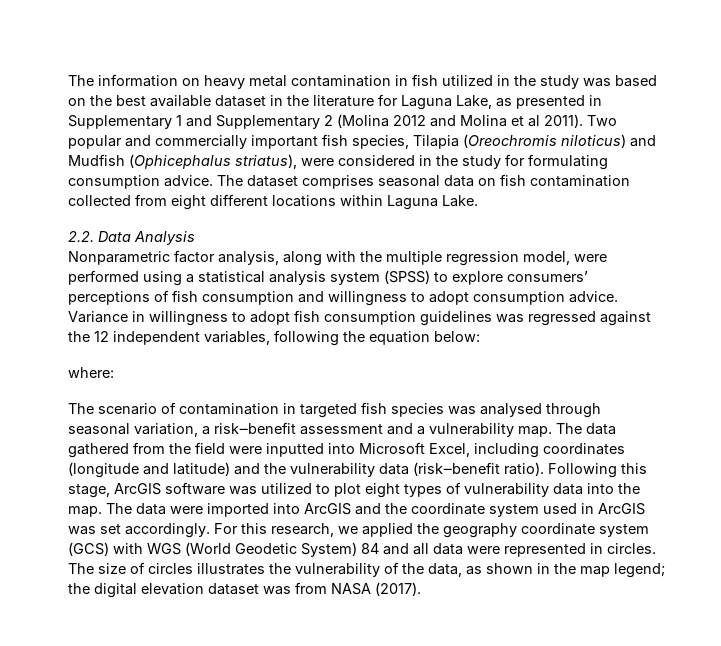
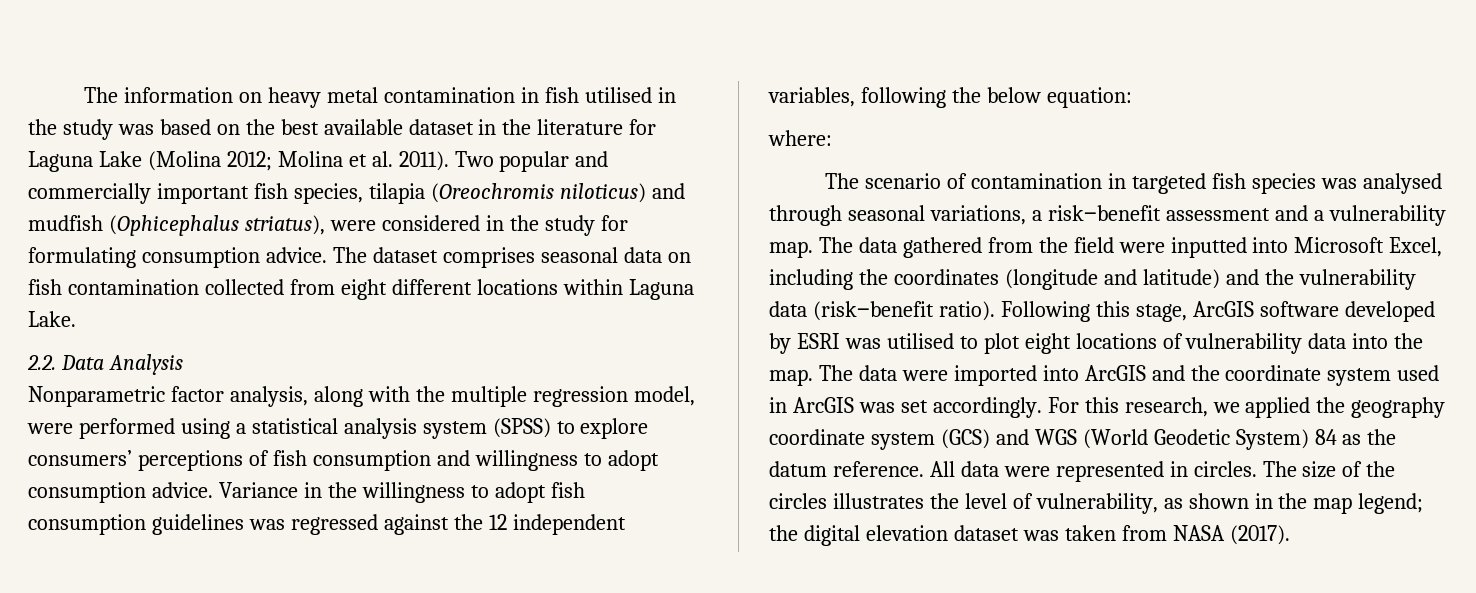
[442,75,493,86] utilized -> [584,87,652,103] utilised
[456,95,602,109] [68,114,456,129] Lake, as presented in Supplementary 1 and Supplementary 2 (Molina 2012 and -> [98,151,272,171] Lake (Molina 2012;
[528,115,540,127] al -> [371,151,393,167] al.
[413,135,459,149] Tilapia -> [368,183,425,204] tilapia
[68,154,125,166] Mudfish -> [28,215,103,231] mudfish
(145, 316) none -> [327,482,357,498] the
[369,331,480,345] equation below: -> [986,87,1132,108] below equation:
[134,423,198,437] variation, -> [929,205,1026,225] variations,
(539, 450) none -> [858,269,888,285] the
[229,483,312,495] was utilized -> [1344,301,1435,322] [769,333,954,354] developed by ESRI was utilised
[404,484,442,497] types -> [1075,333,1157,349] locations
[113,543,143,554] with -> [995,429,1029,445] and
[383,543,429,555] and all -> [1342,429,1397,445] [769,461,955,477] as the datum reference. All
(145, 568) none -> [1366,461,1396,477] the
[295,562,462,577] vulnerability of the data, -> [964,493,1158,514] level of vulnerability,
(291, 590) none -> [1064,525,1116,541] taken

